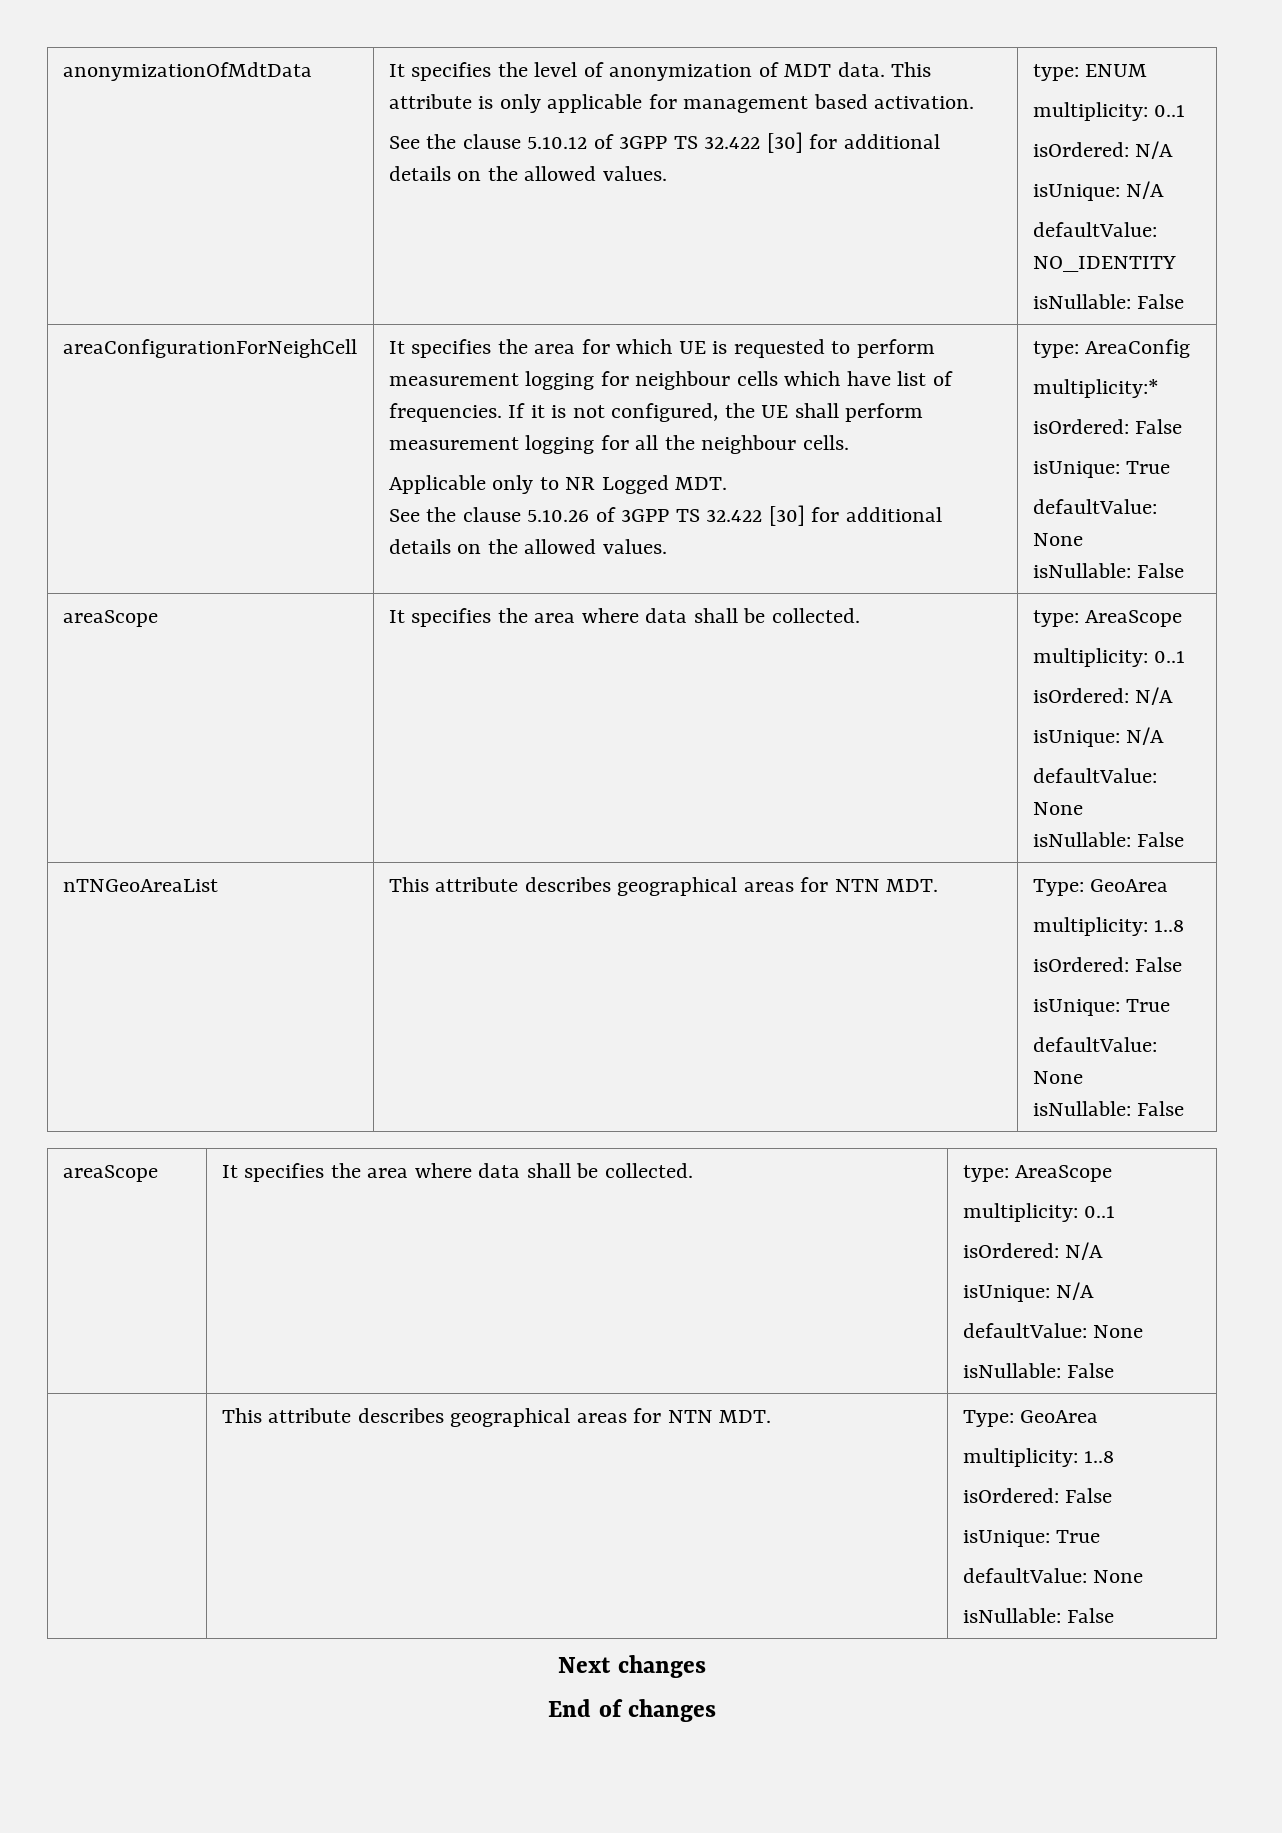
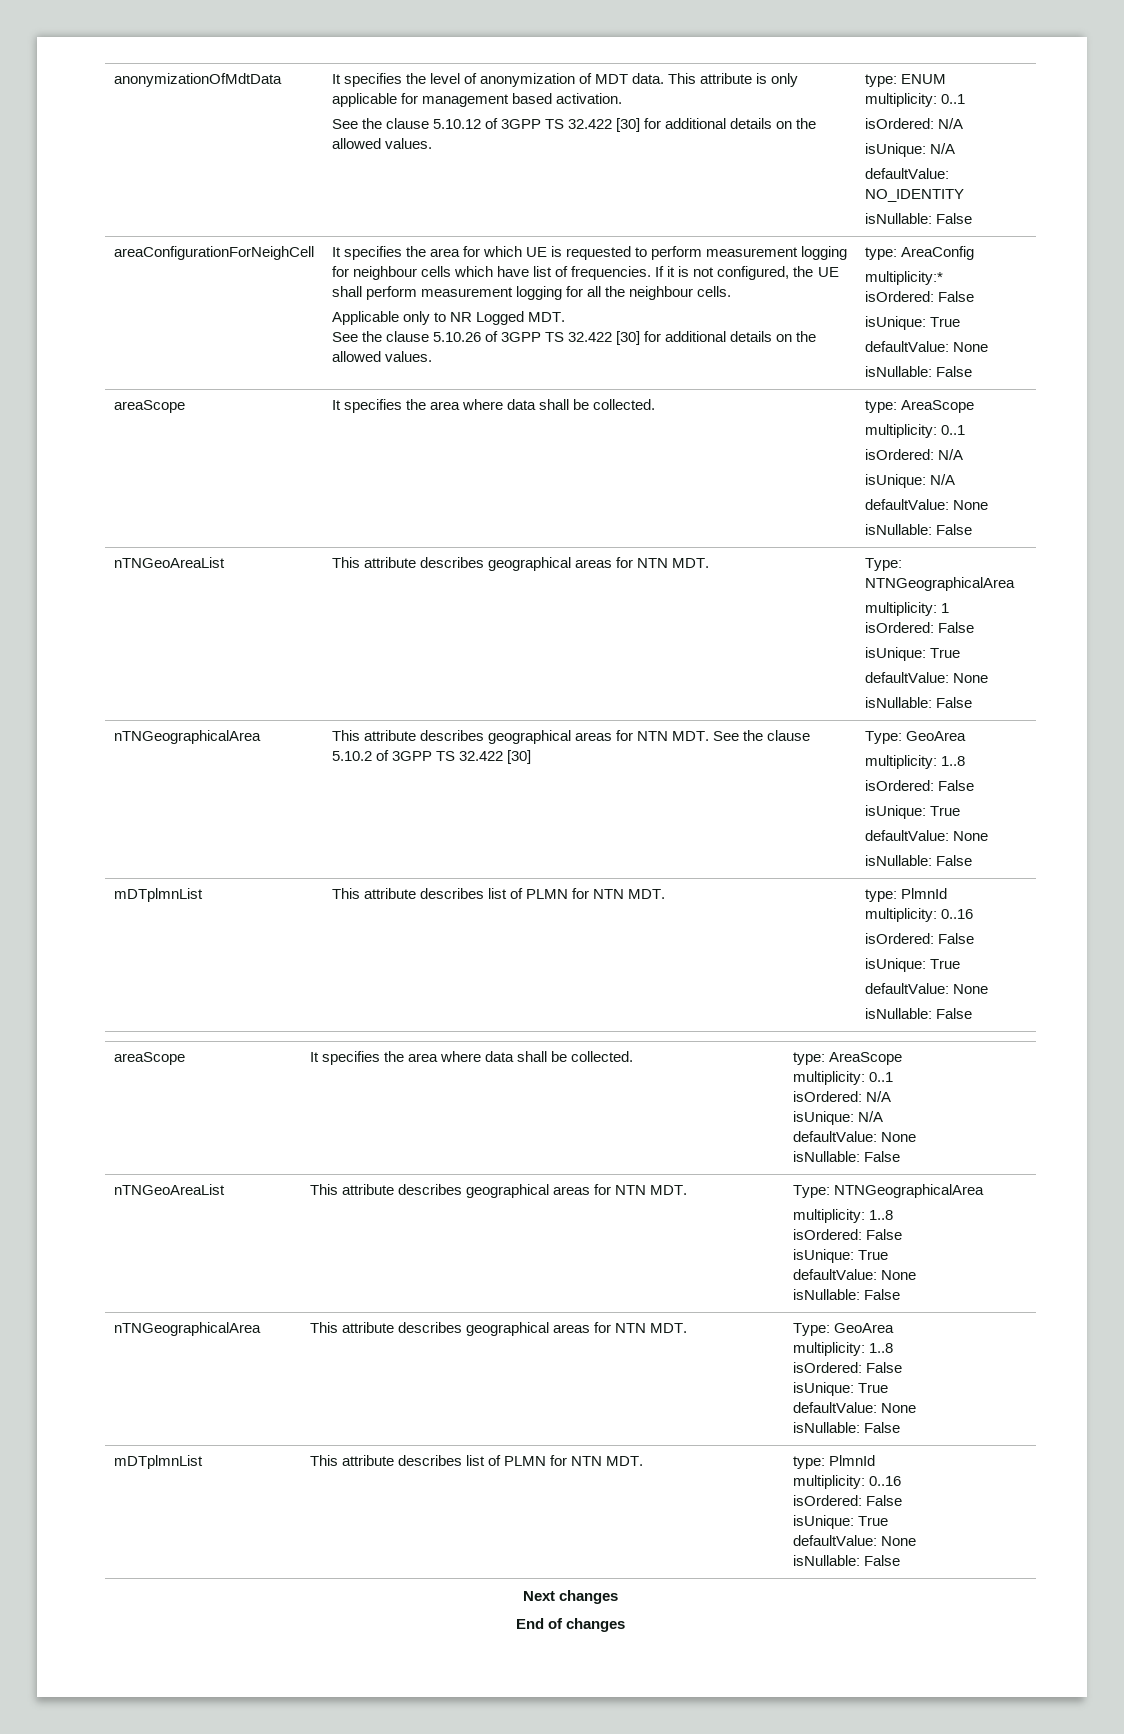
(939, 885) none -> [864,558,902,571] [864,577,1015,591] [864,602,949,616] [864,622,974,633] [864,647,960,661] [864,672,988,683] [864,697,972,708] [113,730,261,744] [331,730,811,744] [331,750,532,764] | Type: NTNGeographicalArea // multiplicity: 1 // isOrdered: False // isUnique: True // defaultValue: None // isNullable: False // nTNGeographicalArea | This attribute describes geographical areas for NTN MDT. See the clause 5.10.2 of 3GPP TS 32.422 [30]
(1185, 1108) none -> [113,888,203,902] [331,888,666,899] [864,888,947,902] [864,908,973,922] [864,933,974,944] [864,958,960,972] [864,983,988,994] [864,1008,972,1019] // mDTplmnList | This attribute describes list of PLMN for NTN MDT. | type: PlmnId // multiplicity: 0..16 // isOrdered: False // isUnique: True // defaultValue: None // isNullable: False
(1115, 1370) none -> [113,1184,225,1195] [309,1184,688,1198] [792,1184,984,1198] [792,1209,893,1223] [792,1229,902,1240] [792,1249,888,1263] [792,1269,916,1280] [792,1289,900,1300] [113,1322,261,1336] nTNGeoAreaList | This attribute describes geographical areas for NTN MDT. | Type: NTNGeographicalArea // multiplicity: 1..8 // isOrdered: False // isUnique: True // defaultValue: None // isNullable: False // nTNGeographicalArea
(1115, 1615) none -> [113,1455,203,1469] [309,1455,644,1466] [792,1455,875,1469] [792,1475,901,1489] [792,1495,902,1506] [792,1515,888,1529] [792,1535,916,1546] [792,1555,900,1566] // mDTplmnList | This attribute describes list of PLMN for NTN MDT. | type: PlmnId // multiplicity: 0..16 // isOrdered: False // isUnique: True // defaultValue: None // isNullable: False

